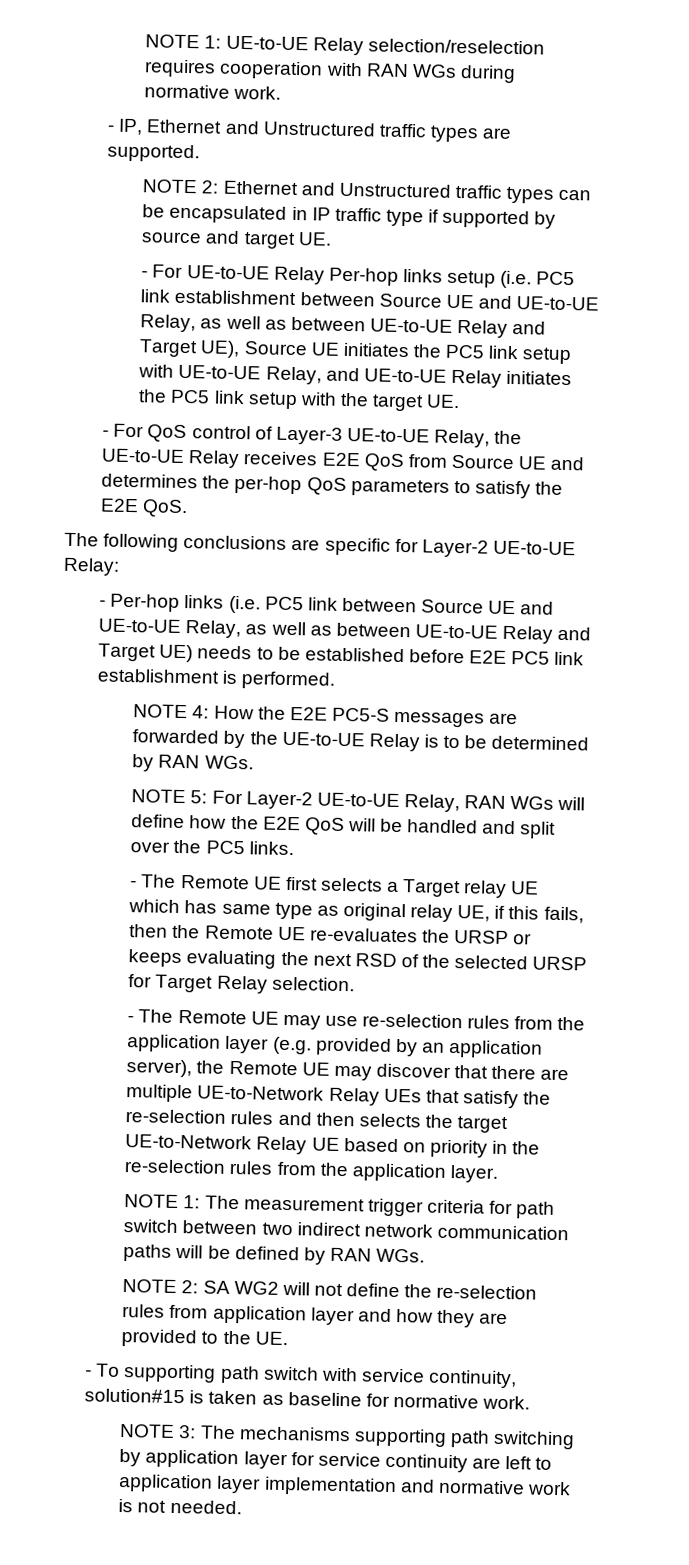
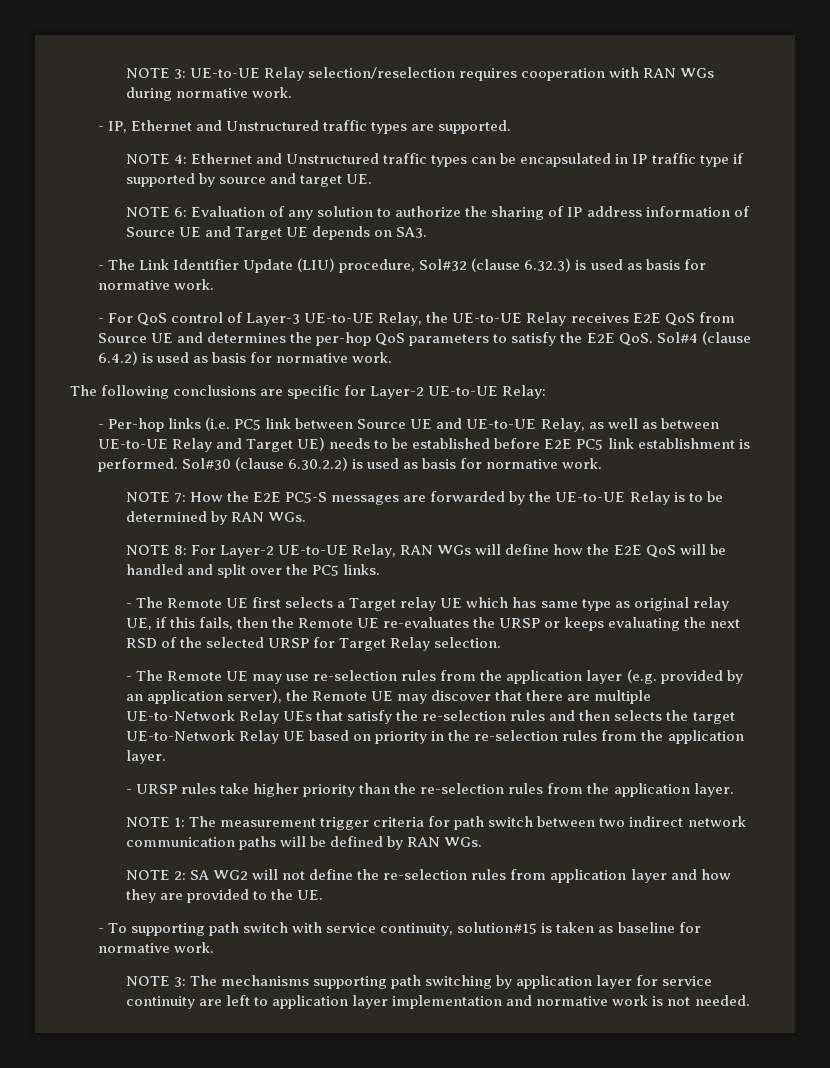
[145,34,222,49] NOTE 1: -> [125,68,186,79] NOTE 3:
[201,180,220,194] 2: -> [173,154,187,164] 4:
[141,264,576,289] [140,289,600,311] [140,314,547,338] [139,339,572,365] [138,364,573,388] [138,389,461,412] - For UE-to-UE Relay Per-hop links setup (i.e. PC5 link establishment between Source UE and UE-to-UE Relay, as well as between UE-to-UE Relay and Target UE), Source UE initiates the PC5 link setup with UE-to-UE Relay, and UE-to-UE Relay initiates the PC5 link setup with the target UE. -> [125,206,750,220] [125,226,428,240] [97,258,706,273] [97,279,215,290] NOTE 6: Evaluation of any solution to authorize the sharing of IP address information of Source UE and Target UE depends on SA3. // - The Link Identifier Update (LIU) procedure, Sol#32 (clause 6.32.3) is used as basis for normative work.
(189, 508) none -> [656,331,751,345] [97,351,393,365] Sol#4 (clause 6.4.2) is used as basis for normative work.
[133,704,210,719] // NOTE 4: -> [182,457,603,471] [125,492,186,503] Sol#30 (clause 6.30.2.2) is used as basis for normative work. // NOTE 7:
[190,790,208,804] 5: -> [173,545,187,555] 8:
(499, 1173) none -> [125,783,734,797] // - URSP rules take higher priority than the re-selection rules from the application layer.

